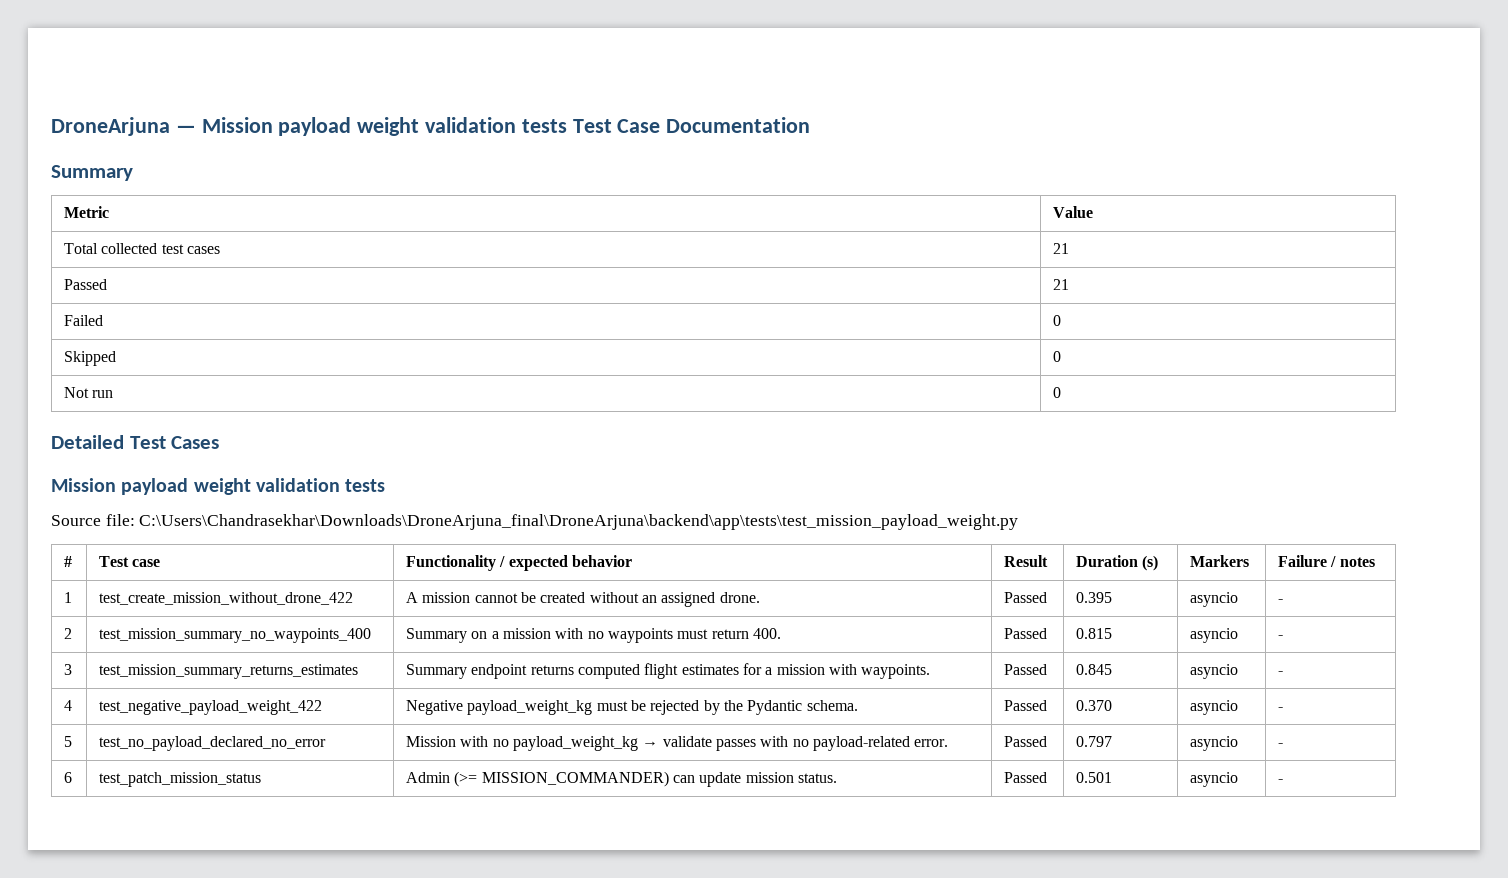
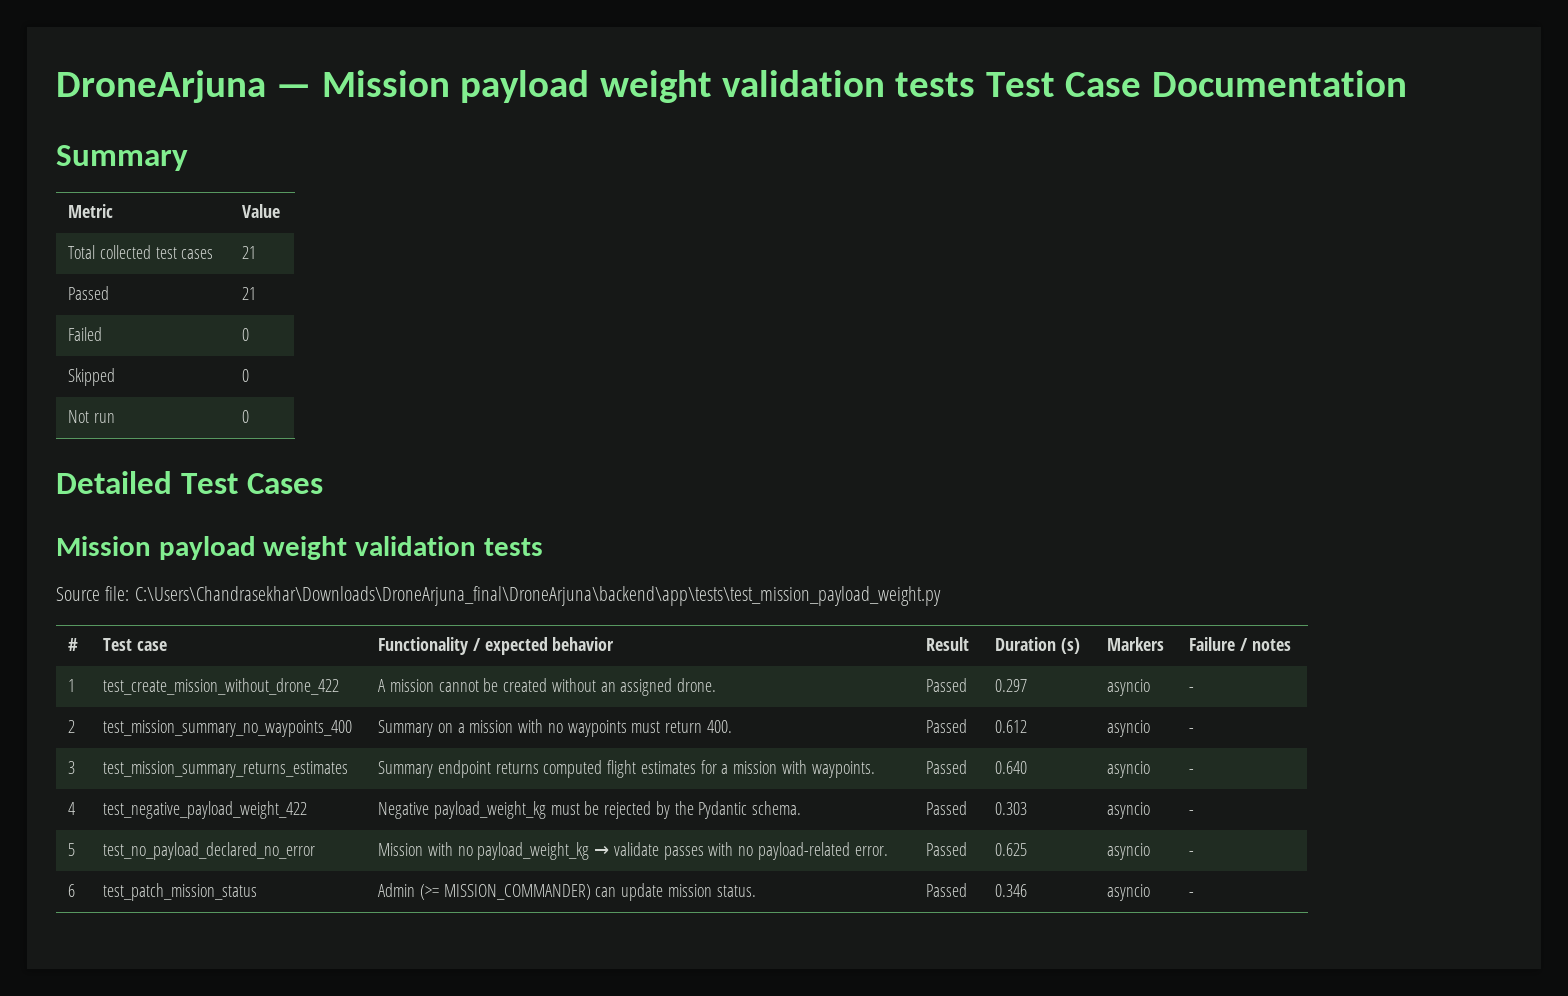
[1075,592,1112,603] 0.395 -> [995,679,1028,692] 0.297
[1075,628,1112,639] 0.815 -> [995,720,1028,733] 0.612
[1075,664,1112,675] 0.845 -> [995,761,1028,774] 0.640
[1075,700,1112,711] 0.370 -> [995,802,1028,815] 0.303
[1075,736,1112,747] 0.797 -> [995,843,1028,856] 0.625
[1075,772,1112,783] 0.501 -> [995,884,1028,897] 0.346

